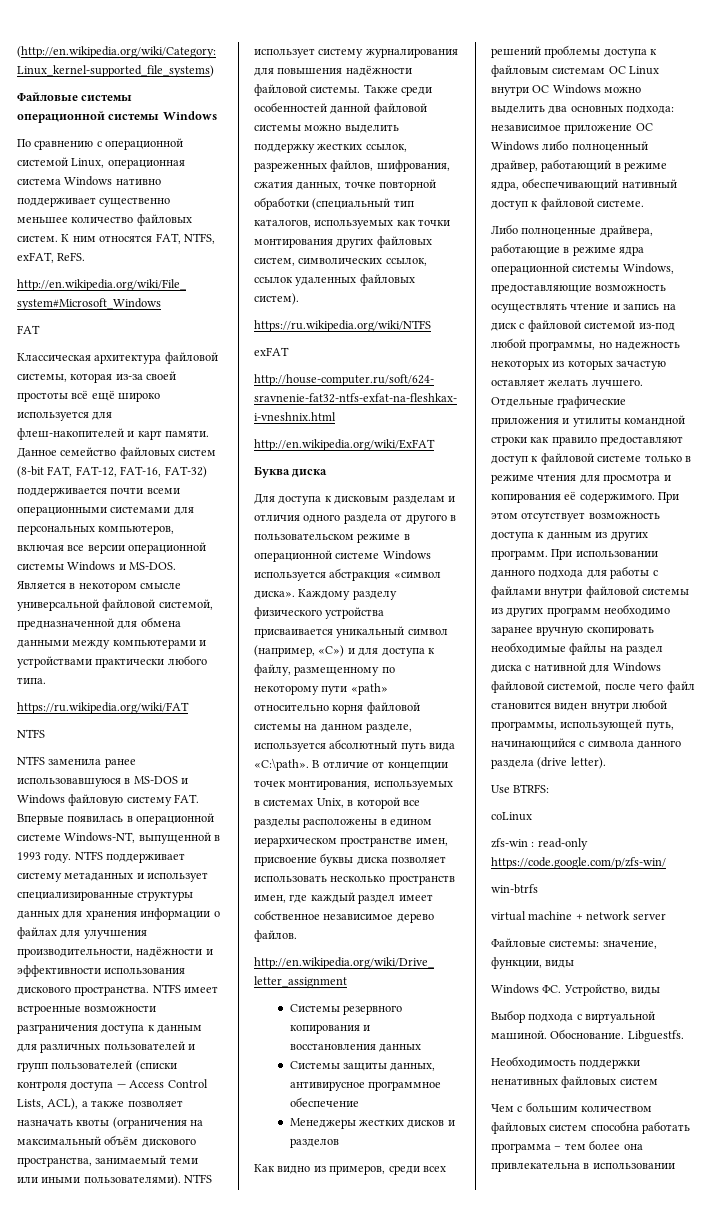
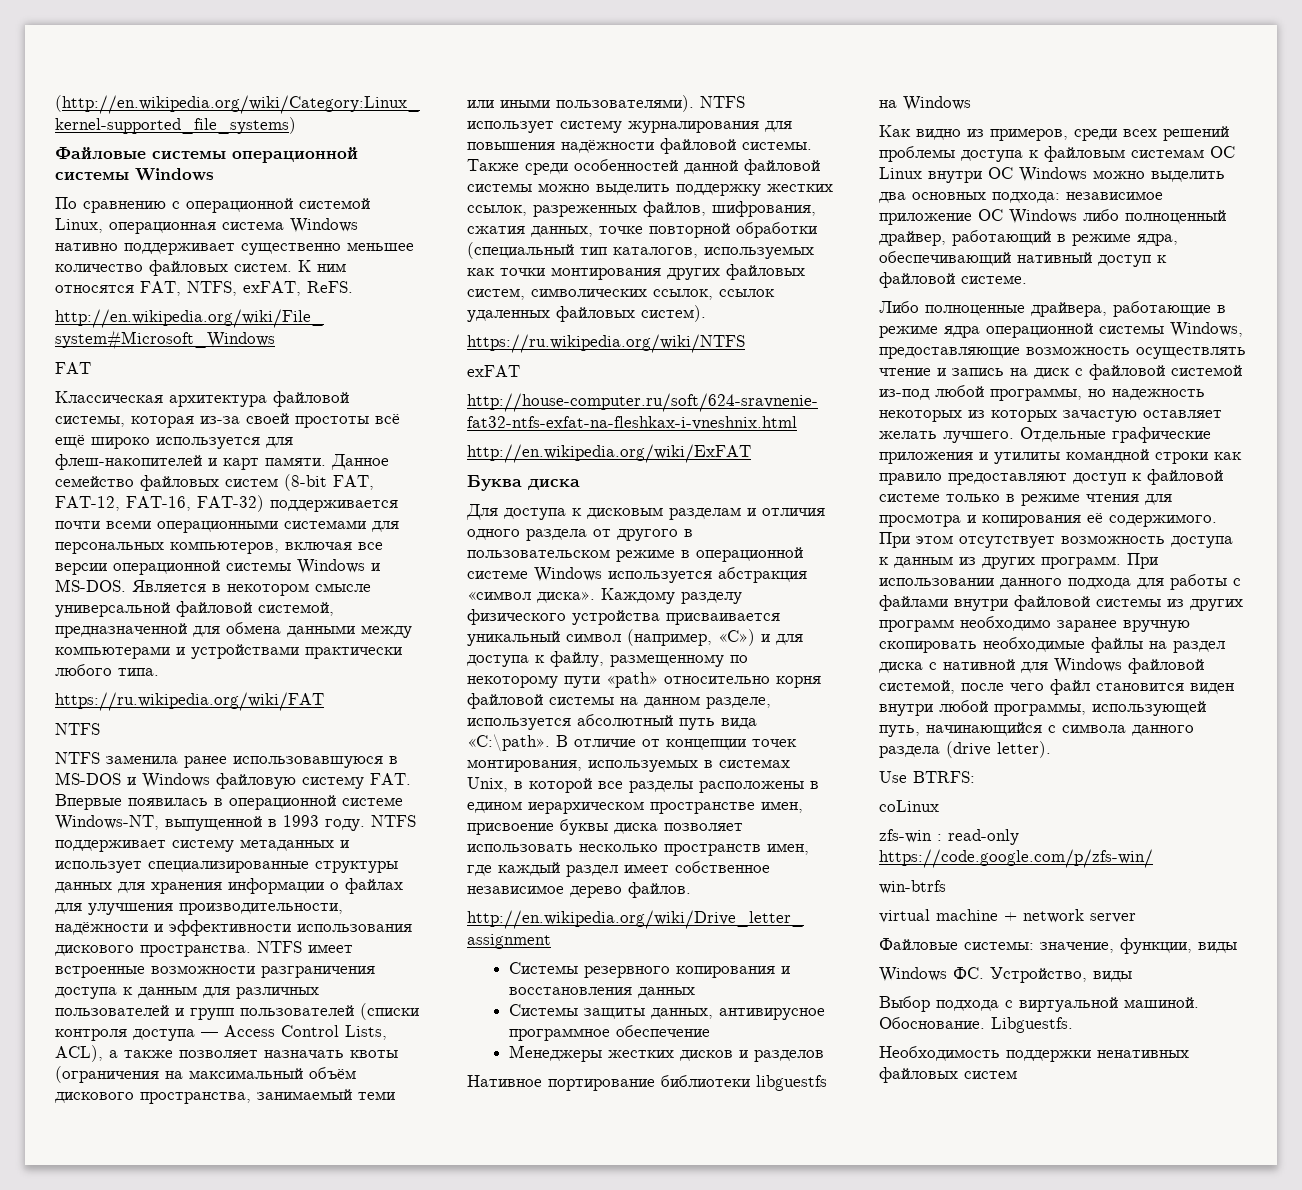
(339, 1143) none -> [467,1075,827,1091] [879,96,971,111] // Нативное портирование библиотеки libguestfs на Windows
[491,1102,653,1113] [491,1121,691,1134] [491,1140,643,1153] [491,1162,675,1172] // Чем с большим количеством файловых систем способна работать программа – тем более она привлекательна в использовании -> (1017, 1074) none

